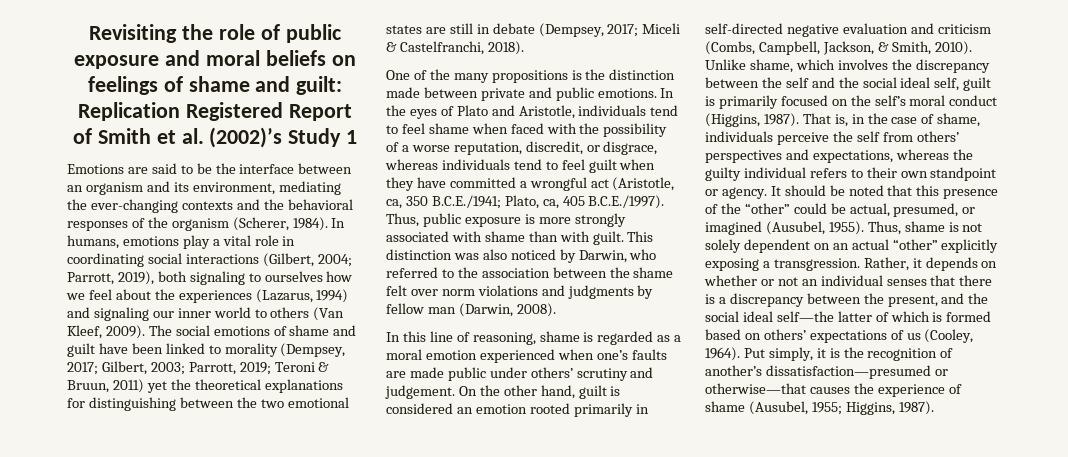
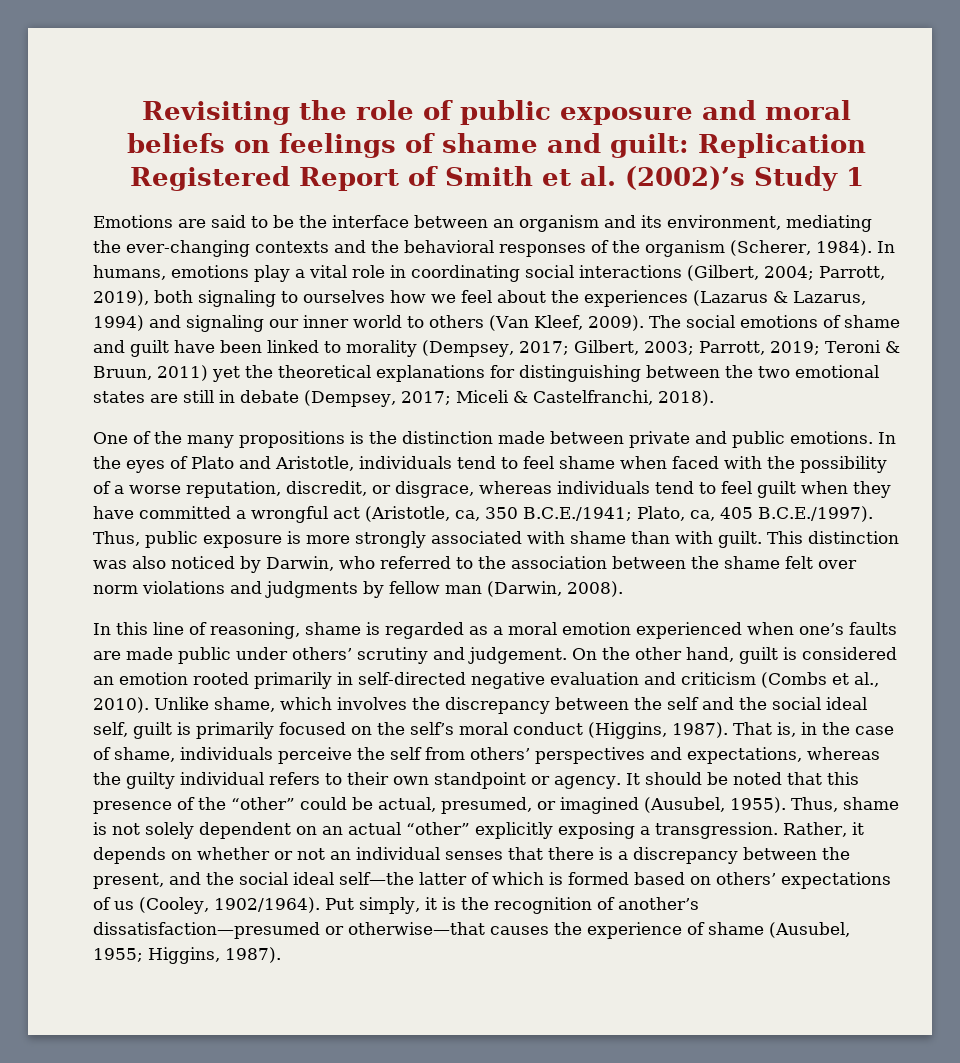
[255,289,313,303] (Lazarus, -> [693,290,866,306] (Lazarus & Lazarus,
[705,41,931,55] (Combs, Campbell, Jackson, & Smith, -> [761,672,879,688] (Combs et al.,
[705,347,740,361] 1964). -> [213,897,320,913] 1902/1964).

